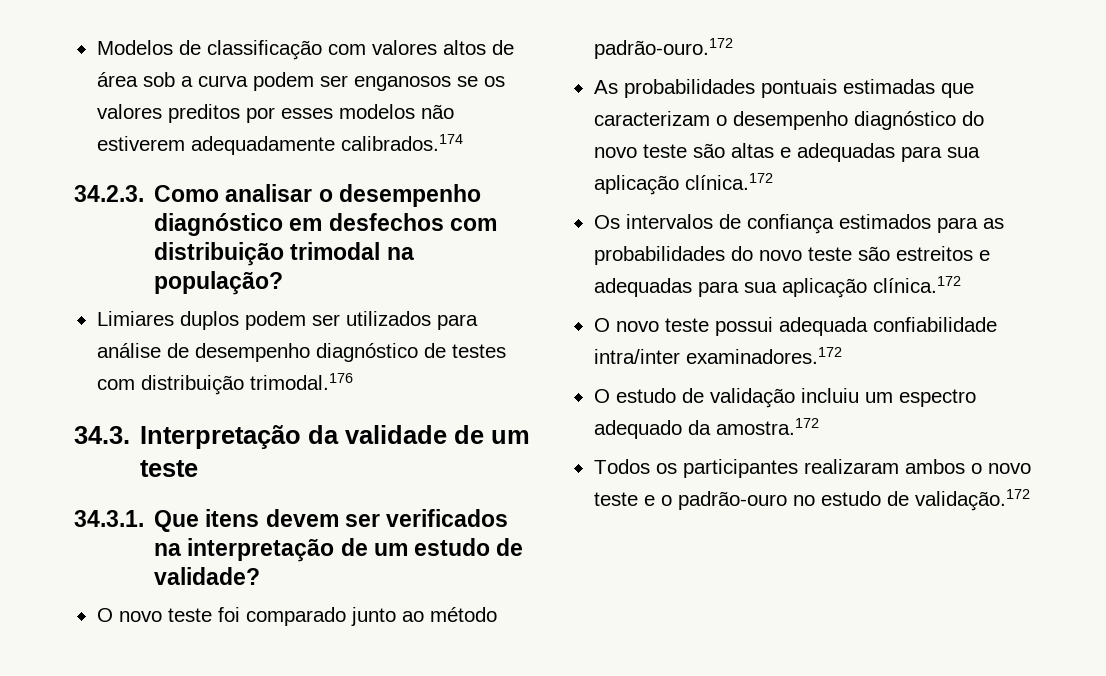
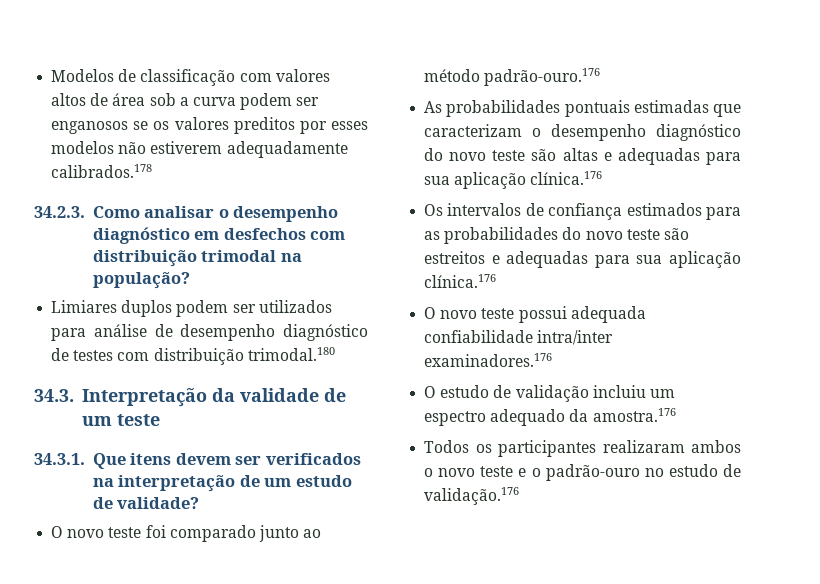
[340,134,463,151] calibrados.174 -> [51,164,153,178] calibrados.178
[249,373,353,390] trimodal.176 -> [247,347,335,361] trimodal.180
[593,38,733,59] padrão-ouro.172 -> [484,68,601,86] padrão-ouro.176
[684,173,773,190] clínica.172 -> [530,171,603,185] clínica.176
[872,276,961,293] clínica.172 -> [424,274,497,288] clínica.176
[685,347,842,364] examinadores.172 -> [424,353,553,367] examinadores.176
[715,418,819,435] amostra.172 -> [592,408,676,422] amostra.176
[914,489,1030,511] validação.172 -> [424,487,520,505] validação.176

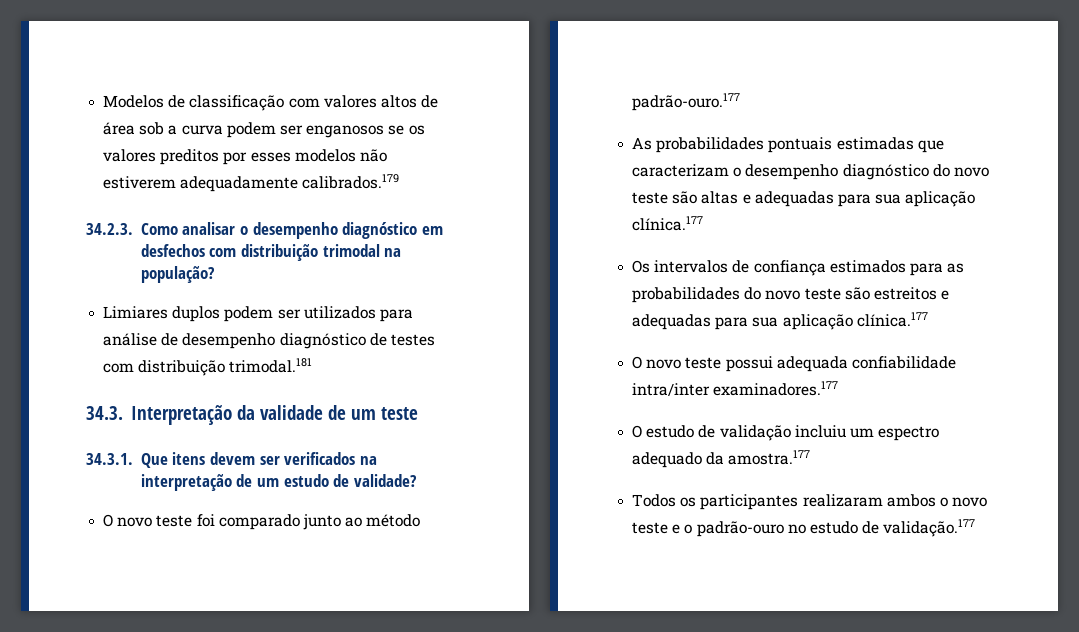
[51,164,153,178] calibrados.178 -> [302,174,400,189] calibrados.179
[247,347,335,361] trimodal.180 -> [229,358,313,373] trimodal.181
[484,68,601,86] padrão-ouro.176 -> [632,93,741,111] padrão-ouro.177
[530,171,603,185] clínica.176 -> [632,216,704,231] clínica.177
[424,274,497,288] clínica.176 -> [856,312,928,327] clínica.177
[424,353,553,367] examinadores.176 -> [713,381,839,396] examinadores.177
[592,408,676,422] amostra.176 -> [728,450,811,465] amostra.177
[424,487,520,505] validação.176 -> [883,519,976,537] validação.177

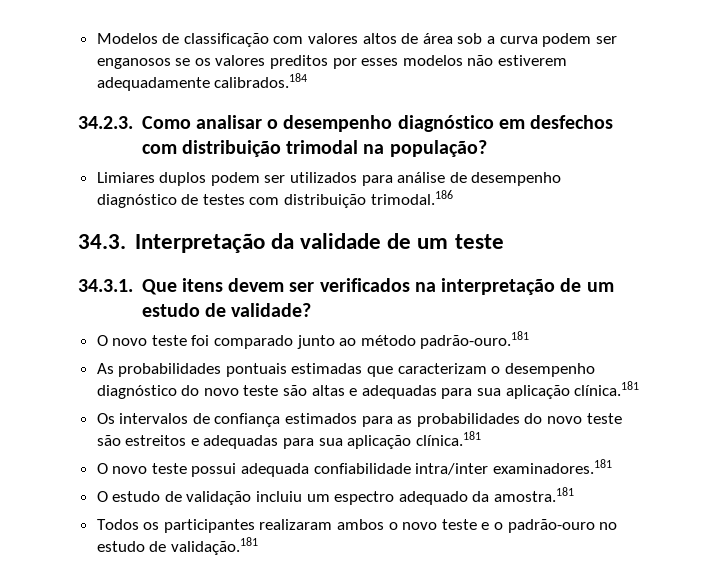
[302,174,400,189] calibrados.179 -> [214,73,308,88] calibrados.184
[229,358,313,373] trimodal.181 -> [370,190,453,205] trimodal.186
[632,93,741,111] padrão-ouro.177 -> [420,331,530,349] padrão-ouro.181
[632,216,704,231] clínica.177 -> [574,381,640,396] clínica.181
[856,312,928,327] clínica.177 -> [415,431,481,446] clínica.181
[713,381,839,396] examinadores.177 -> [492,459,612,474] examinadores.181
[728,450,811,465] amostra.177 -> [494,487,575,502] amostra.181
[883,519,976,537] validação.177 -> [170,537,258,555] validação.181

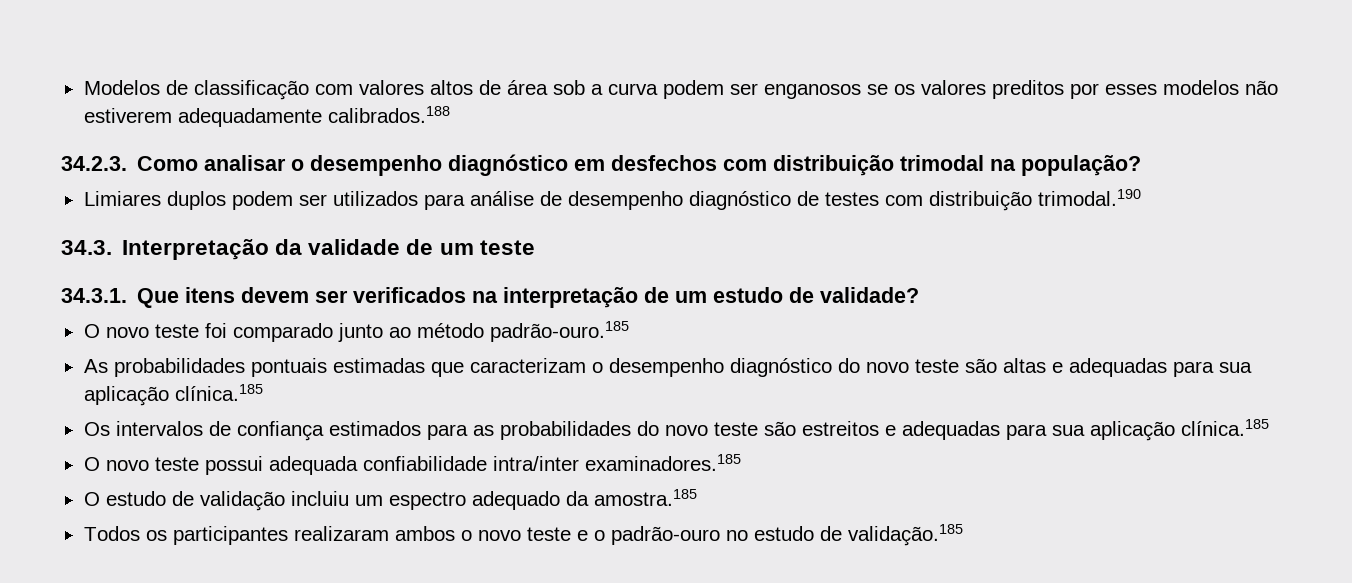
[214,73,308,88] calibrados.184 -> [327,106,450,123] calibrados.188
[370,190,453,205] trimodal.186 -> [1037,189,1141,206] trimodal.190
[420,331,530,349] padrão-ouro.181 -> [489,321,629,342] padrão-ouro.185
[574,381,640,396] clínica.181 -> [174,384,263,401] clínica.185
[415,431,481,446] clínica.181 -> [1180,419,1269,436] clínica.185
[492,459,612,474] examinadores.181 -> [584,454,741,471] examinadores.185
[494,487,575,502] amostra.181 -> [593,489,697,506] amostra.185
[170,537,258,555] validação.181 -> [847,524,963,546] validação.185

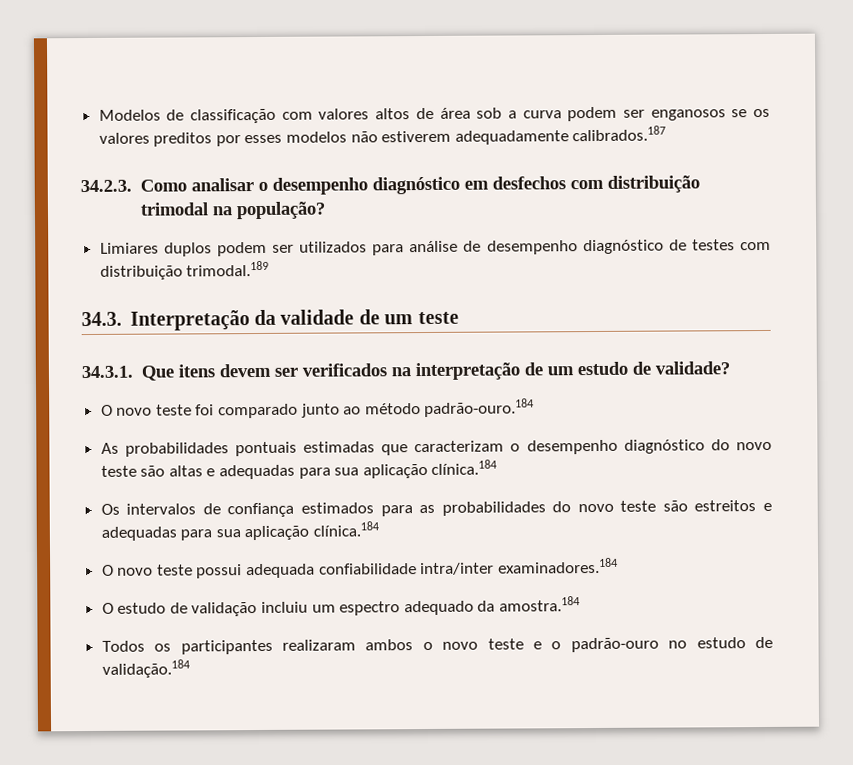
[327,106,450,123] calibrados.188 -> [572,125,667,142] calibrados.187
[1037,189,1141,206] trimodal.190 -> [186,260,270,277] trimodal.189
[489,321,629,342] padrão-ouro.185 -> [424,398,535,418] padrão-ouro.184
[174,384,263,401] clínica.185 -> [431,459,498,475] clínica.184
[1180,419,1269,436] clínica.185 -> [313,521,380,537] clínica.184
[584,454,741,471] examinadores.185 -> [497,557,618,574] examinadores.184
[593,489,697,506] amostra.185 -> [499,596,581,612] amostra.184
[847,524,963,546] validação.185 -> [101,659,190,678] validação.184

